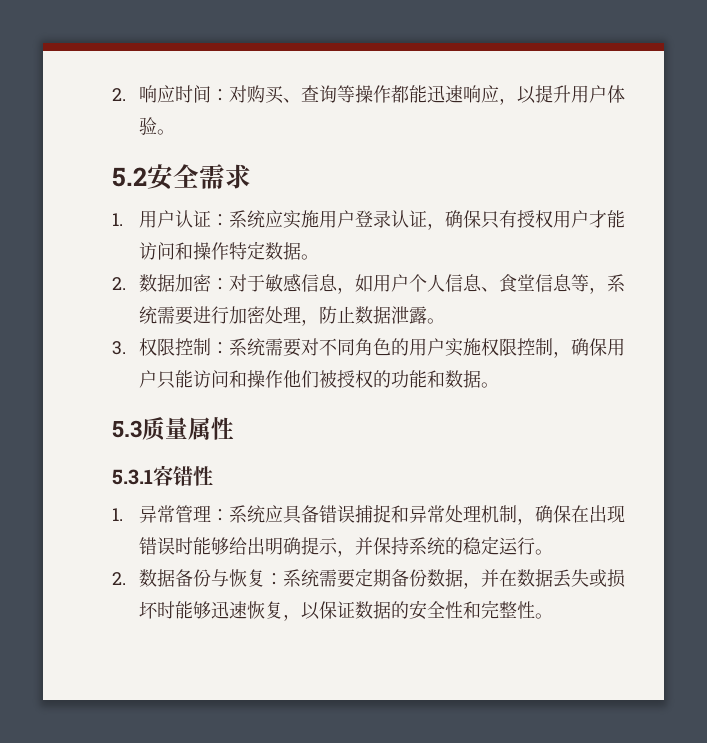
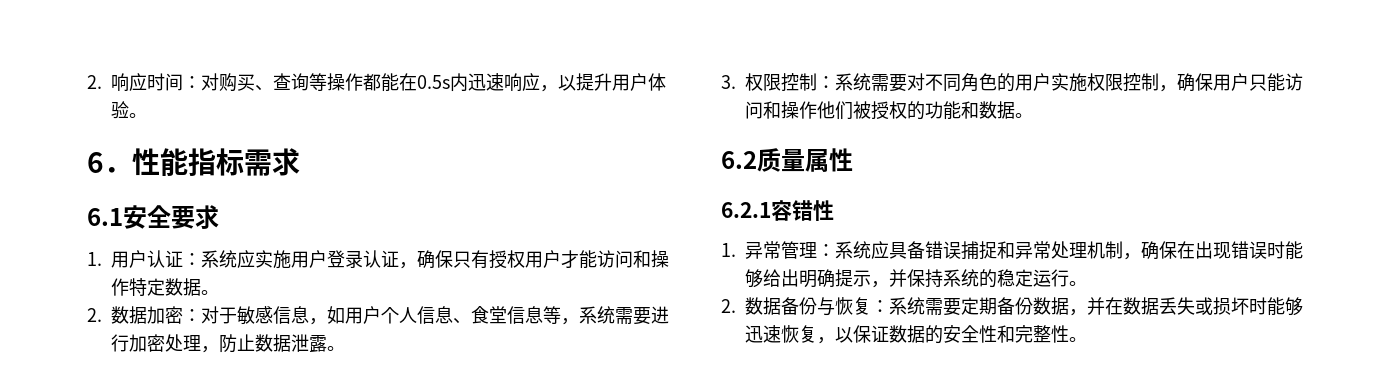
(427, 94) none -> [399,73,468,92] 在0.5s内
[112,164,225,190] 5.2安全需 -> [87,148,300,176] [87,205,195,229] 6．性能指标需求 // 6.1安全要
[112,420,142,438] 5.3 -> [721,151,757,169] 6.2
[112,469,153,485] 5.3.1 -> [721,202,771,218] 6.2.1

